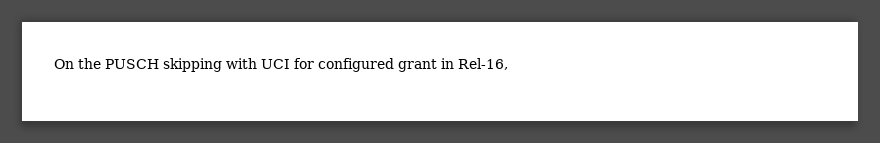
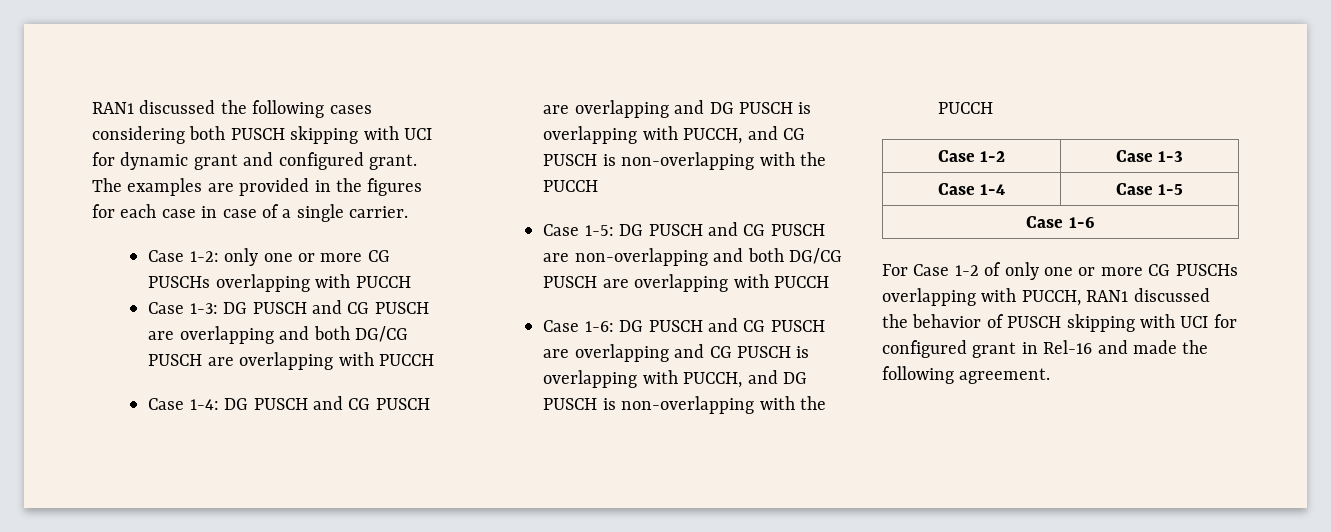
[54,58,101,69] On the -> [92,100,372,118] [92,126,432,144] [92,152,417,170] [92,178,423,196] [92,204,409,222] [148,248,390,266] [148,274,411,292] [148,300,429,314] [148,326,409,344] [148,352,435,370] [148,396,430,410] [543,100,812,118] [543,126,806,144] [543,152,827,170] [543,180,599,192] [543,222,825,236] [543,248,843,266] [543,274,830,292] [543,318,825,332] [543,344,810,362] [543,370,808,388] [543,396,827,414] [938,102,994,114] [937,150,1006,162] [1115,150,1184,162] [937,183,1006,195] [1115,183,1184,195] [1026,216,1095,228] [882,262,1238,280] [882,288,1210,306] [882,314,1004,328] RAN1 discussed the following cases considering both PUSCH skipping with UCI for dynamic grant and configured grant. The examples are provided in the figures for each case in case of a single carrier. // Case 1-2: only one or more CG PUSCHs overlapping with PUCCH // Case 1-3: DG PUSCH and CG PUSCH are overlapping and both DG/CG PUSCH are overlapping with PUCCH // Case 1-4: DG PUSCH and CG PUSCH are overlapping and DG PUSCH is overlapping with PUCCH, and CG PUSCH is non-overlapping with the PUCCH // Case 1-5: DG PUSCH and CG PUSCH are non-overlapping and both DG/CG PUSCH are overlapping with PUCCH // Case 1-6: DG PUSCH and CG PUSCH are overlapping and CG PUSCH is overlapping with PUCCH, and DG PUSCH is non-overlapping with the PUCCH // Case 1-2 | Case 1-3 // Case 1-4 | Case 1-5 // Case 1-6 // For Case 1-2 of only one or more CG PUSCHs overlapping with PUCCH, RAN1 discussed the behavior of
[458,58,508,70] Rel-16, -> [1043,340,1209,354] [882,366,1051,384] Rel-16 and made the following agreement.

